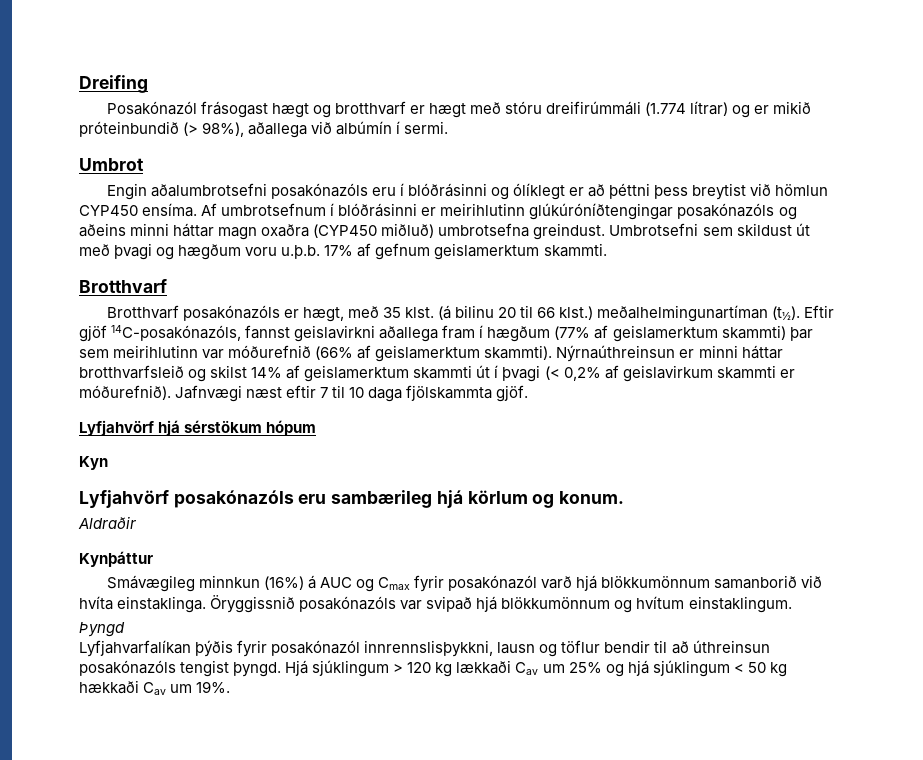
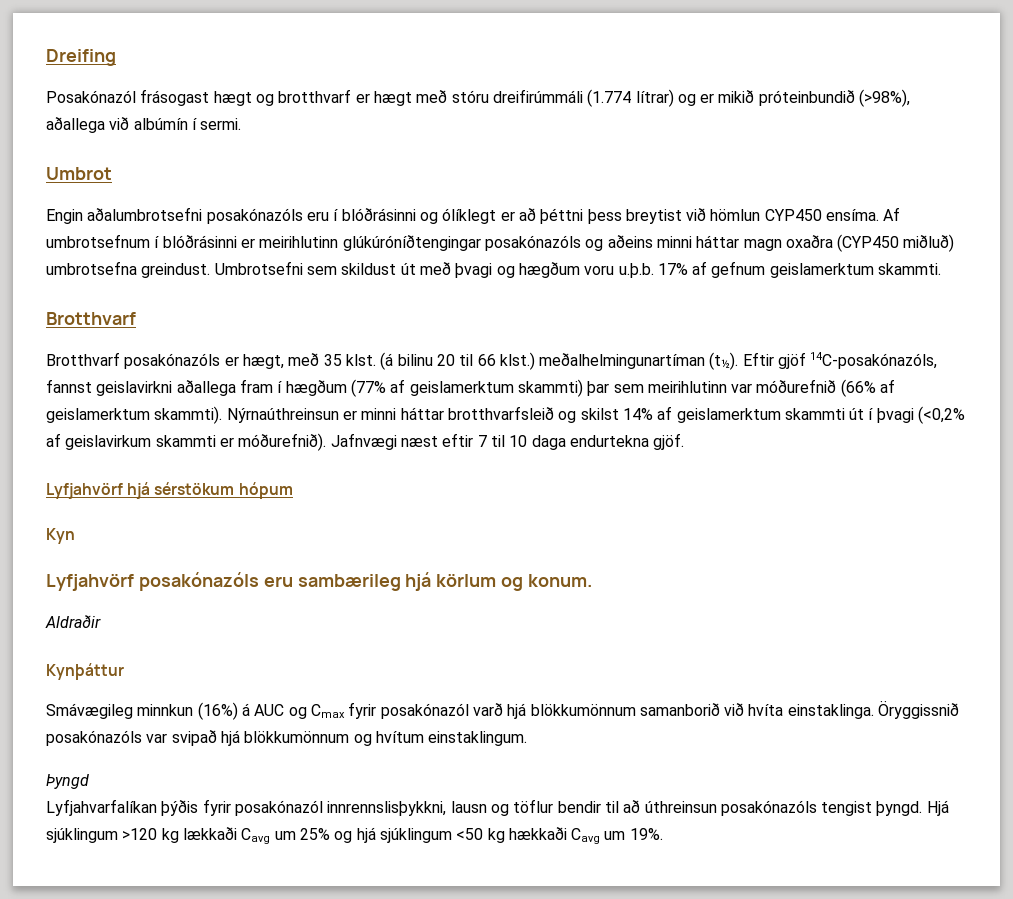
[183,122,245,137] (> 98%), -> [859,89,911,107] (>98%),
[544,366,601,381] (< 0,2% -> [918,406,966,424] (<0,2%
[406,385,493,401] fjölskammta -> [569,435,649,447] endurtekna
[393,662,432,673] > 120 -> [122,828,158,840] >120
[515,662,539,675] Cav -> [241,828,271,844] Cavg
[733,662,766,673] < 50 -> [456,828,484,840] <50
[143,682,167,695] Cav -> [571,828,601,844] Cavg

